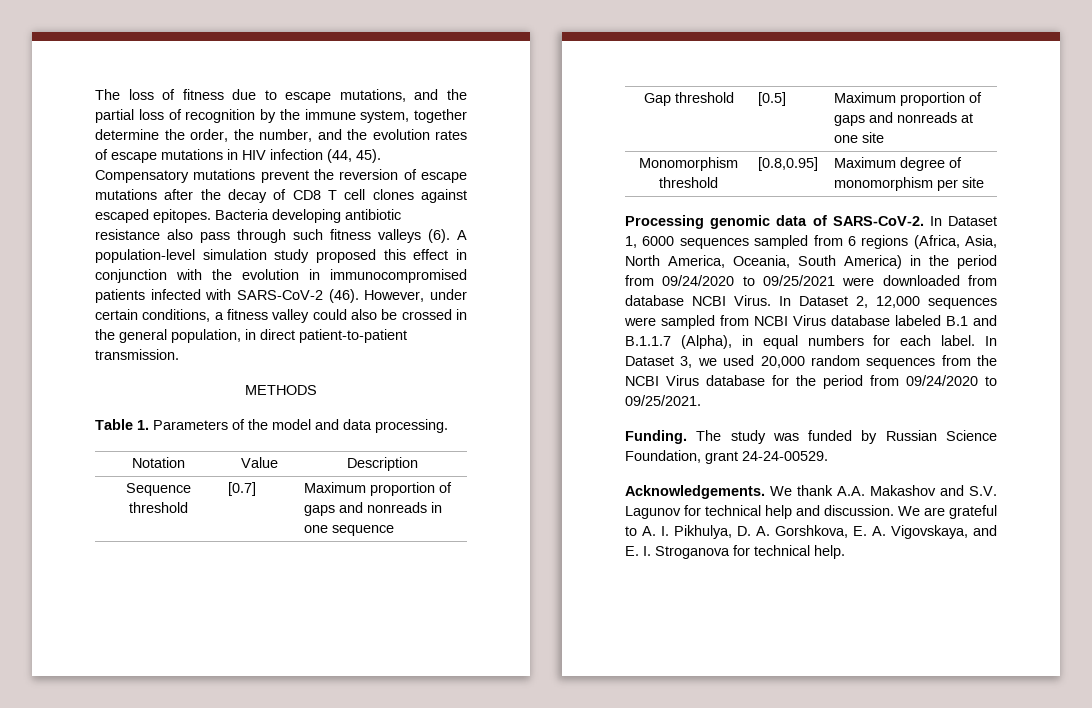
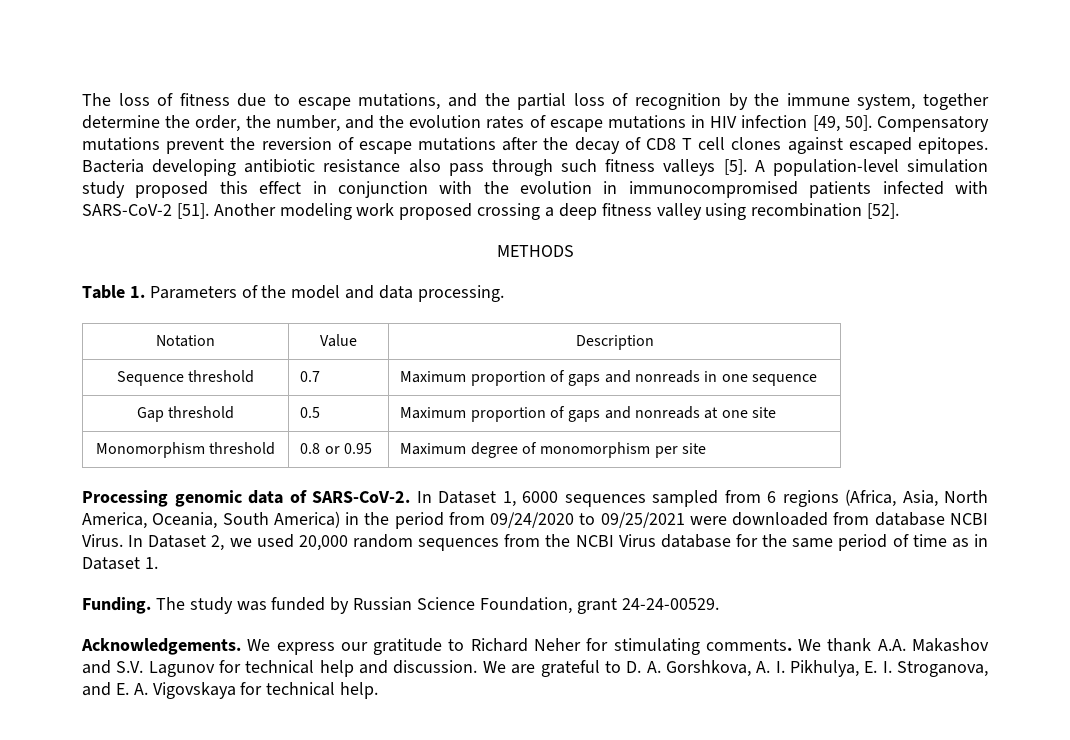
[327,149,381,163] (44, 45). -> [812,115,872,132] [49, 50].
[428,229,450,243] (6). -> [723,159,747,175] [5].
[328,289,467,303] [95,309,467,323] [95,329,407,343] [95,349,179,360] (46). However, under certain conditions, a fitness valley could also be crossed in the general population, in direct patient-to-patient transmission. -> [176,203,900,220] [51]. Another modeling work proposed crossing a deep fitness valley using recombination [52].
[228,482,257,496] [0.7] -> [300,371,321,382] 0.7
[758,92,787,106] [0.5] -> [300,407,321,418] 0.5
[758,157,819,171] [0.8,0.95] -> [300,443,372,454] 0.8 or 0.95
[876,296,997,309] [624,315,997,329] [625,335,997,349] [625,356,693,368] 12,000 sequences were sampled from NCBI Virus database labeled B.1 and B.1.1.7 (Alpha), in equal numbers for each label. In Dataset 3, -> (225, 543) none
[823,375,997,389] [625,395,701,406] period from 09/24/2020 to 09/25/2021. -> [792,534,988,551] [82,557,158,570] same period of time as in Dataset 1.
(792, 491) none -> [276,638,822,655] express our gratitude to Richard Neher for stimulating comments. We
[642,525,997,539] [625,546,730,559] A. I. Pikhulya, D. A. Gorshkova, E. A. Vigovskaya, and E. I. Stroganova -> [626,660,989,677] [82,682,236,699] D. A. Gorshkova, A. I. Pikhulya, E. I. Stroganova, and E. A. Vigovskaya

